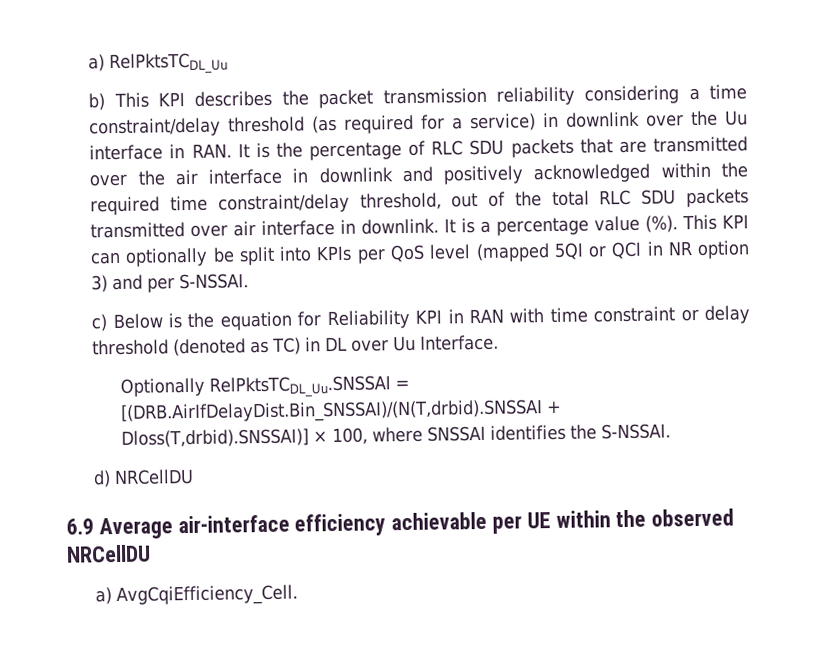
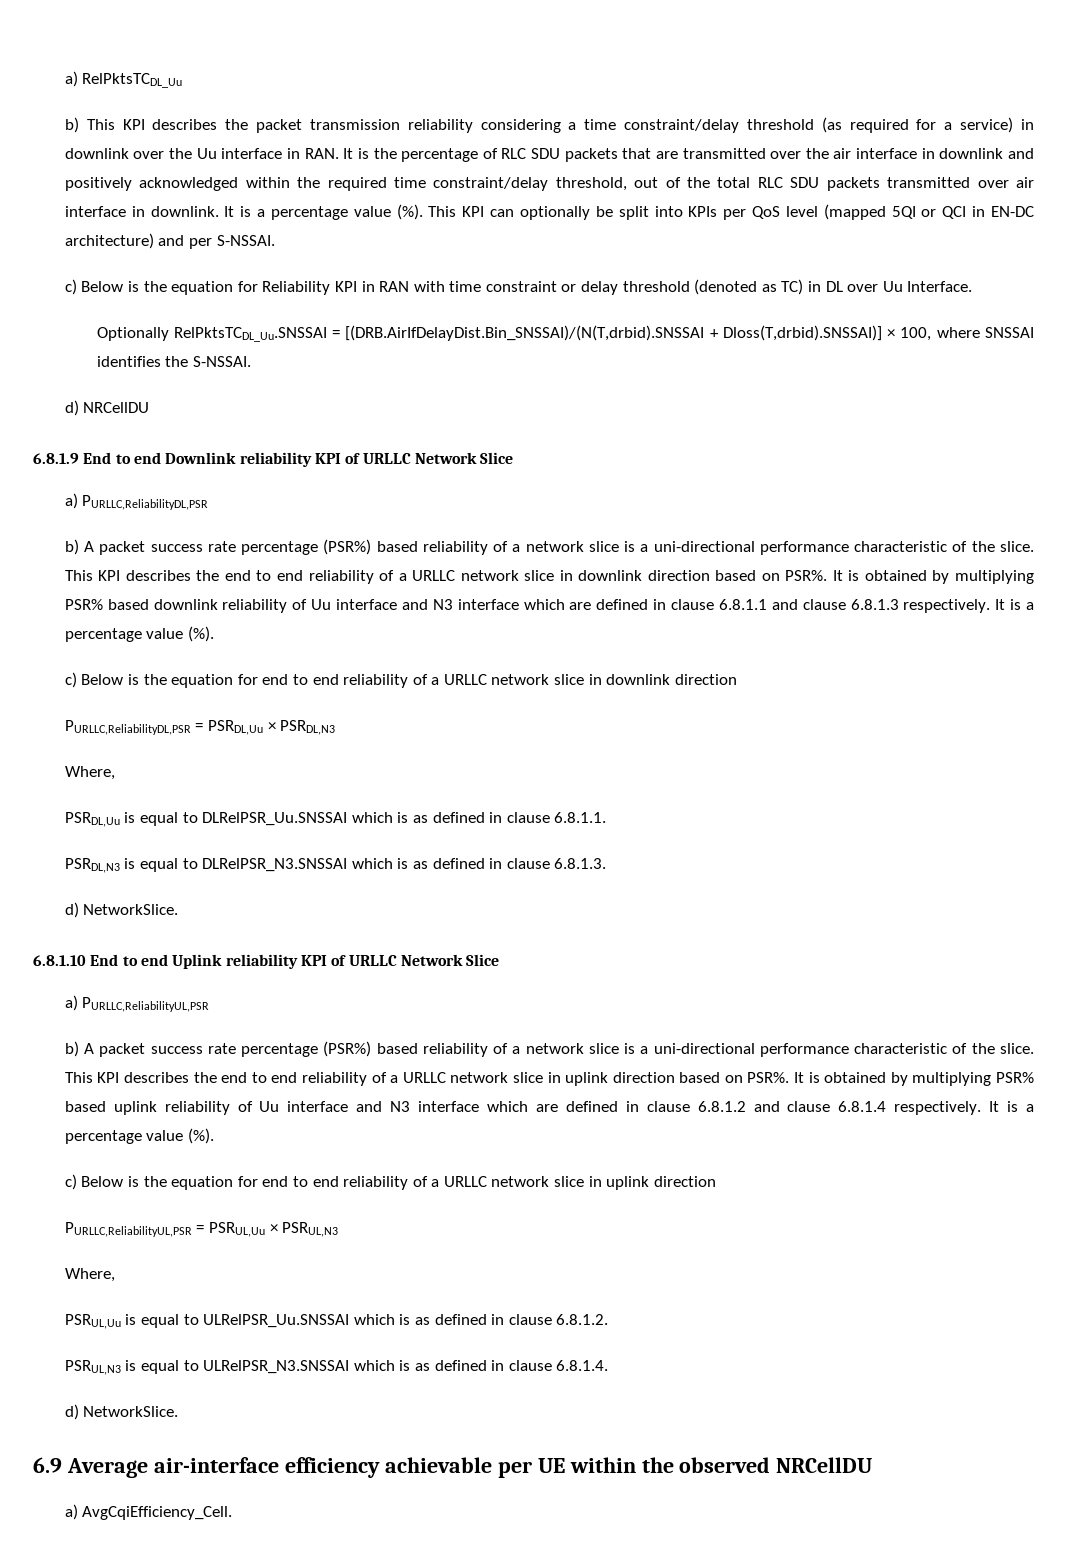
[667,240,750,259] [91,275,109,293] NR option 3) -> [991,206,1034,217] [64,233,154,249] EN-DC architecture)
(195, 477) none -> [33,452,514,467] [64,493,209,510] [64,539,1034,555] [64,570,1034,584] [64,599,1034,613] [64,626,214,642] [64,672,737,688] [64,720,336,735] [64,766,115,780] [64,812,607,827] [64,858,607,873] [64,902,179,918] [33,954,500,969] [64,995,210,1012] [64,1041,1034,1057] [64,1072,1035,1086] [64,1101,1035,1115] [64,1128,214,1144] [64,1174,716,1190] [64,1222,339,1237] [64,1268,115,1282] [64,1314,609,1329] [64,1360,609,1375] [64,1404,179,1420] // 6.8.1.9 End to end Downlink reliability KPI of URLLC Network Slice // a) PURLLC,ReliabilityDL,PSR // b) A packet success rate percentage (PSR%) based reliability of a network slice is a uni-directional performance characteristic of the slice. This KPI describes the end to end reliability of a URLLC network slice in downlink direction based on PSR%. It is obtained by multiplying PSR% based downlink reliability of Uu interface and N3 interface which are defined in clause 6.8.1.1 and clause 6.8.1.3 respectively. It is a percentage value (%). // c) Below is the equation for end to end reliability of a URLLC network slice in downlink direction // PURLLC,ReliabilityDL,PSR = PSRDL,Uu × PSRDL,N3 // Where, // PSRDL,Uu is equal to DLRelPSR_Uu.SNSSAI which is as defined in clause 6.8.1.1. // PSRDL,N3 is equal to DLRelPSR_N3.SNSSAI which is as defined in clause 6.8.1.3. // d) NetworkSlice. // 6.8.1.10 End to end Uplink reliability KPI of URLLC Network Slice // a) PURLLC,ReliabilityUL,PSR // b) A packet success rate percentage (PSR%) based reliability of a network slice is a uni-directional performance characteristic of the slice. This KPI describes the end to end reliability of a URLLC network slice in uplink direction based on PSR%. It is obtained by multiplying PSR% based uplink reliability of Uu interface and N3 interface which are defined in clause 6.8.1.2 and clause 6.8.1.4 respectively. It is a percentage value (%). // c) Below is the equation for end to end reliability of a URLLC network slice in uplink direction // PURLLC,ReliabilityUL,PSR = PSRUL,Uu × PSRUL,N3 // Where, // PSRUL,Uu is equal to ULRelPSR_Uu.SNSSAI which is as defined in clause 6.8.1.2. // PSRUL,N3 is equal to ULRelPSR_N3.SNSSAI which is as defined in clause 6.8.1.4. // d) NetworkSlice.

